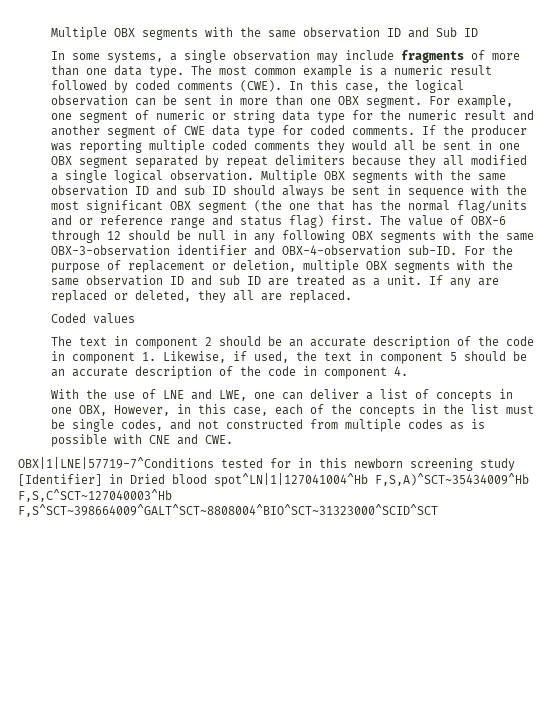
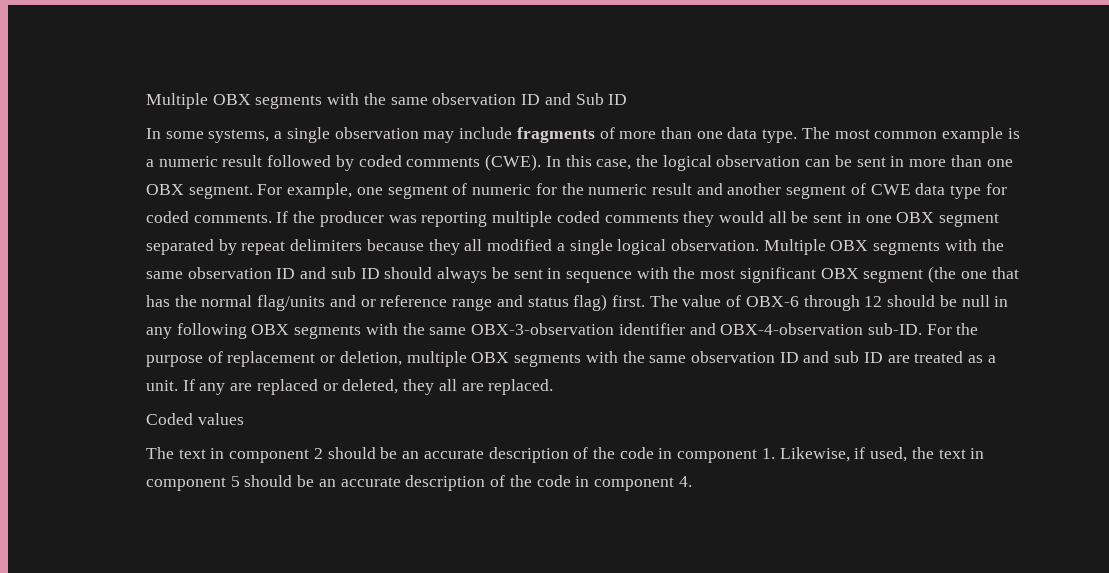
[211,110,345,123] or string data type -> (532, 189) none
[50,389,513,402] [50,404,534,417] [50,419,485,432] [50,434,233,447] [18,457,515,471] [18,473,529,487] [18,489,172,502] [18,504,438,517] // With the use of LNE and LWE, one can deliver a list of concepts in one OBX, However, in this case, each of the concepts in the list must be single codes, and not constructed from multiple codes as is possible with CNE and CWE. // OBX|1|LNE|57719-7^Conditions tested for in this newborn screening study [Identifier] in Dried blood spot^LN|1|127041004^Hb F,S,A)^SCT~35434009^Hb F,S,C^SCT~127040003^Hb F,S^SCT~398664009^GALT^SCT~8808004^BIO^SCT~31323000^SCID^SCT -> (692, 481) none

